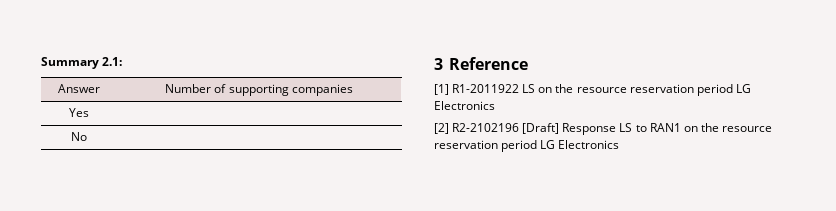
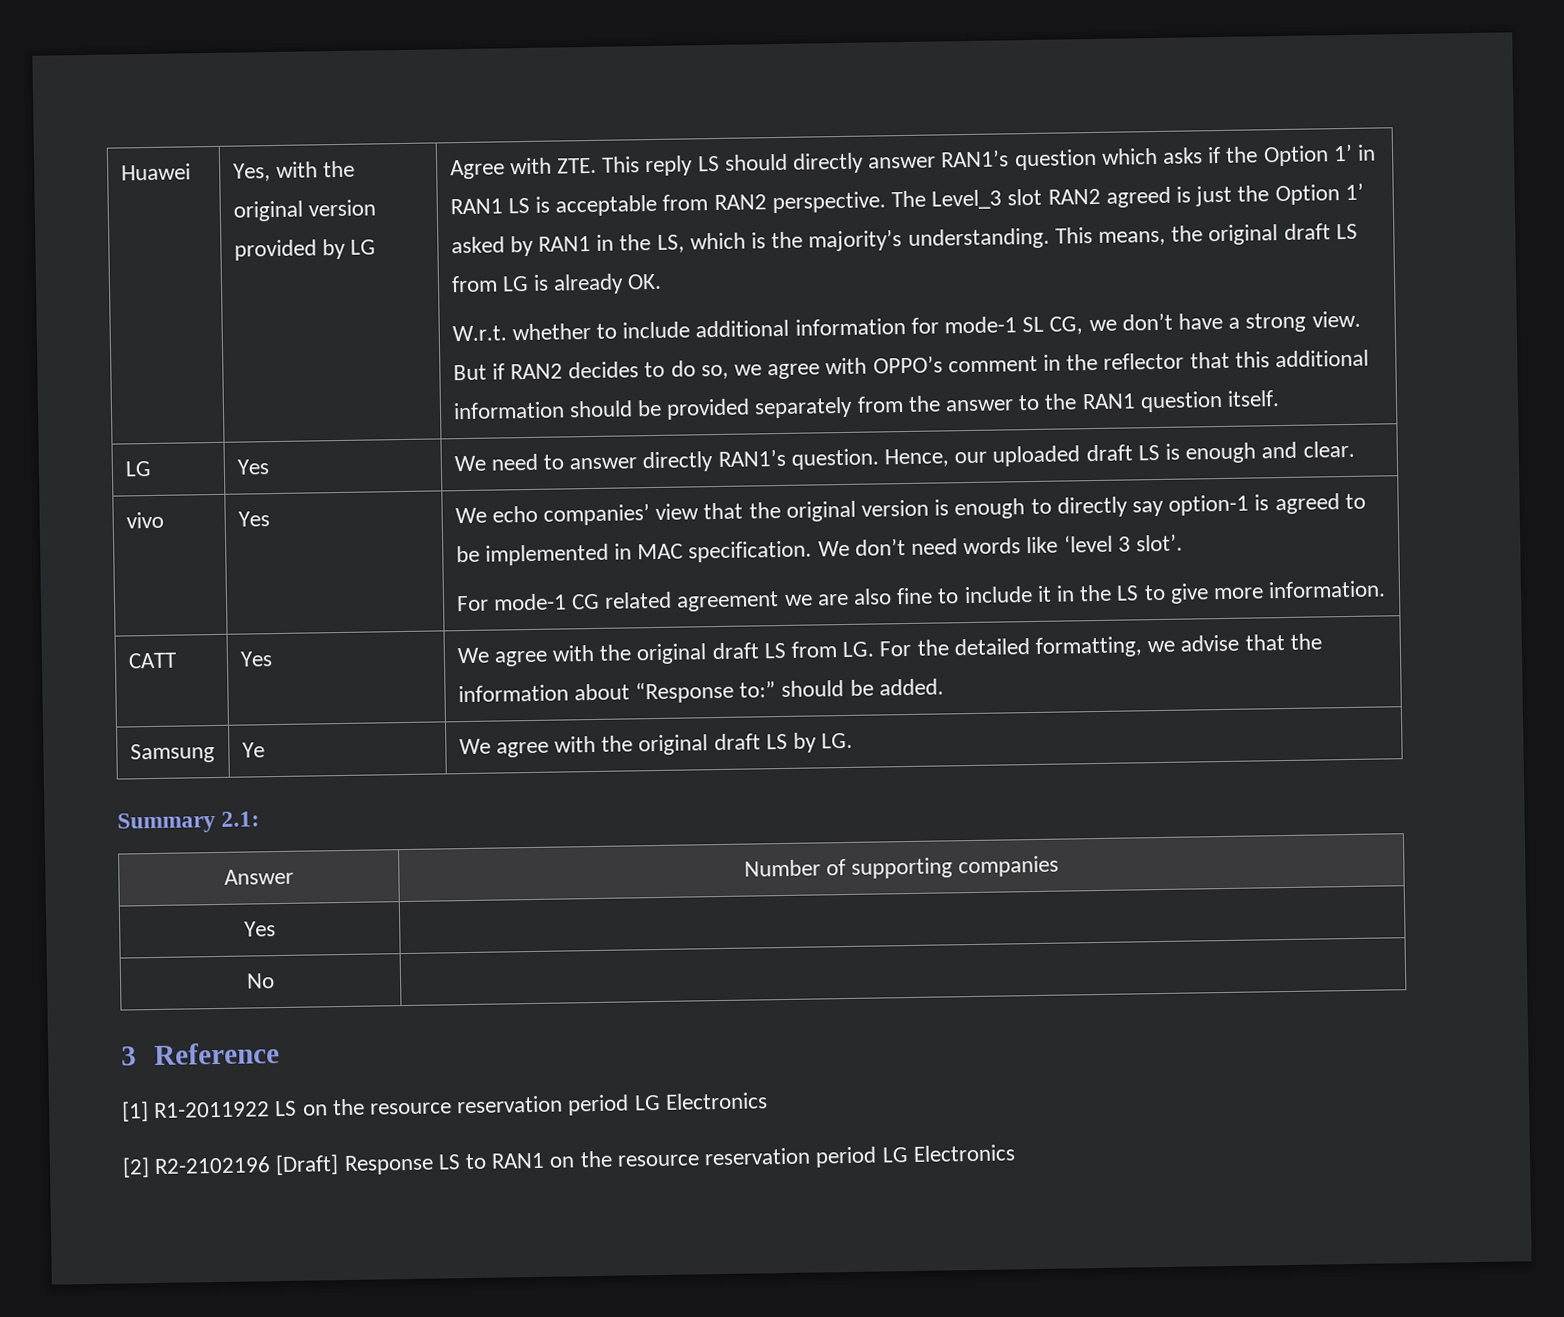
(41, 63) none -> [120,163,191,181] [232,160,355,182] [232,199,376,222] [233,238,376,261] [449,143,1377,180] [449,182,1364,217] [450,223,1358,257] [450,273,663,295] [451,310,1361,342] [452,349,1370,381] [452,390,1281,420] [124,460,152,477] [236,459,270,475] [453,440,1355,473] [125,511,164,529] [237,511,270,527] [454,493,1366,526] [455,533,1184,566] [455,580,1387,612] [127,652,177,669] [239,651,273,667] [456,633,1322,667] [457,678,944,704] [129,743,215,764] [241,742,265,758] [458,732,854,758] Huawei | Yes, with the original version provided by LG | Agree with ZTE. This reply LS should directly answer RAN1’s question which asks if the Option 1’ in RAN1 LS is acceptable from RAN2 perspective. The Level_3 slot RAN2 agreed is just the Option 1’ asked by RAN1 in the LS, which is the majority’s understanding. This means, the original draft LS from LG is already OK. // W.r.t. whether to include additional information for mode-1 SL CG, we don’t have a strong view. But if RAN2 decides to do so, we agree with OPPO’s comment in the reflector that this additional information should be provided separately from the answer to the RAN1 question itself. // LG | Yes | We need to answer directly RAN1’s question. Hence, our uploaded draft LS is enough and clear. // vivo | Yes | We echo companies’ view that the original version is enough to directly say option-1 is agreed to be implemented in MAC specification. We don’t need words like ‘level 3 slot’. // For mode-1 CG related agreement we are also fine to include it in the LS to give more information. // CATT | Yes | We agree with the original draft LS from LG. For the detailed formatting, we advise that the information about “Response to:” should be added. // Samsung | Ye | We agree with the original draft LS by LG. //

